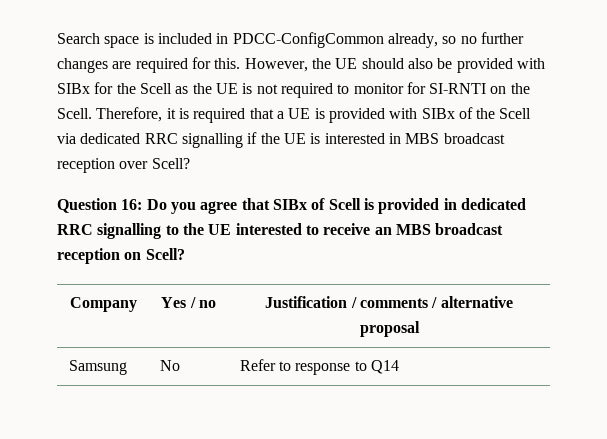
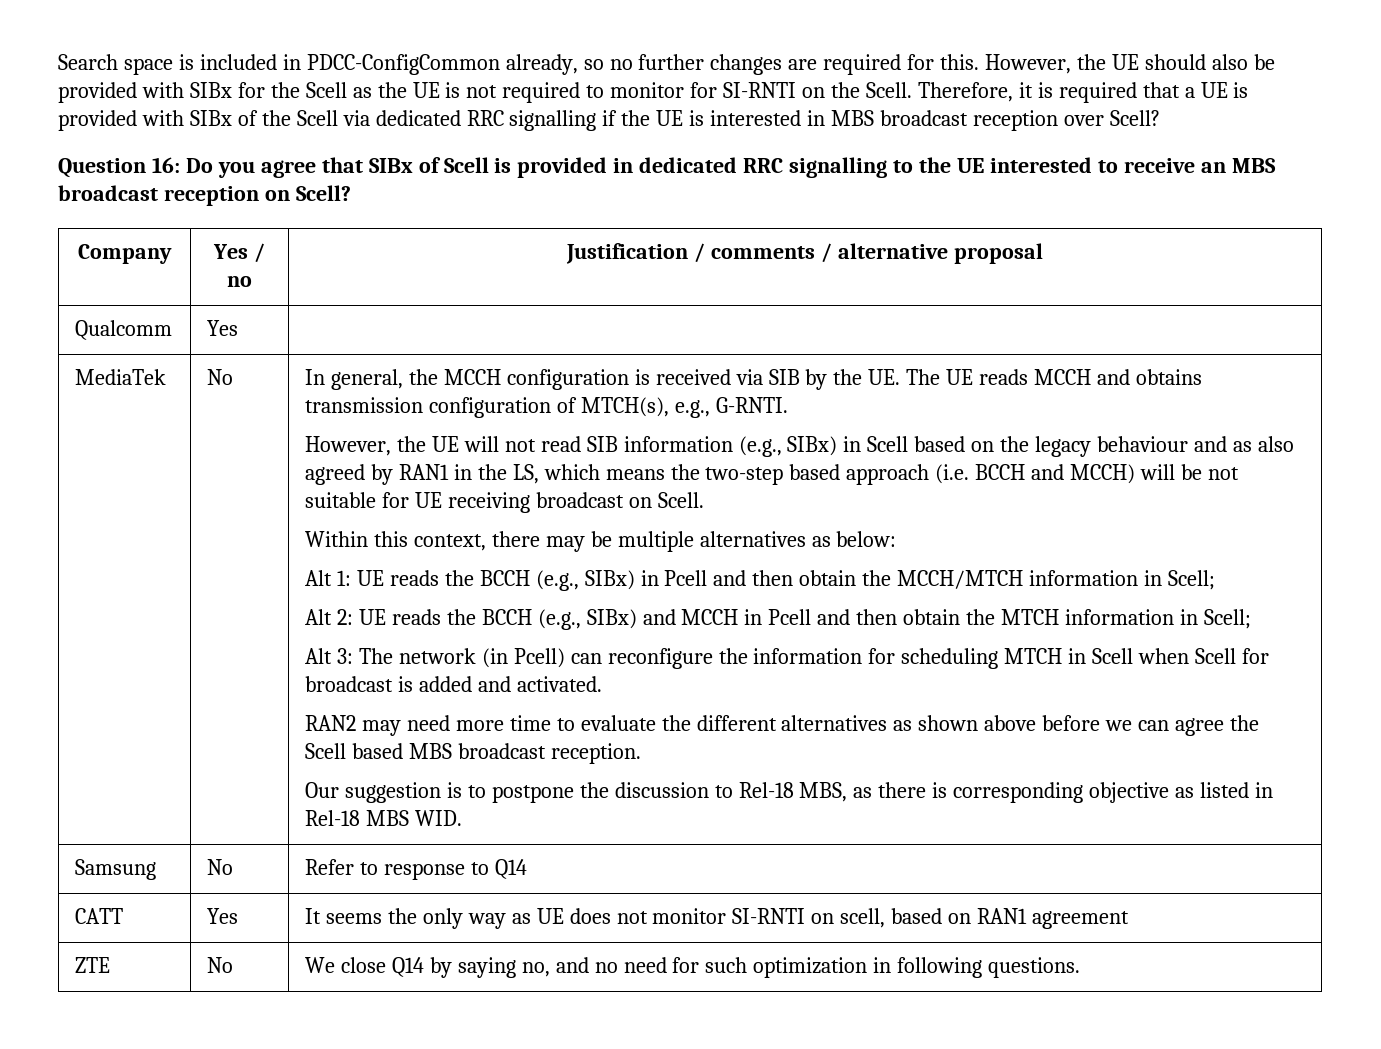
(420, 329) none -> [75,320,173,340] [207,320,239,336] [75,369,167,385] [207,369,234,385] [305,369,1202,390] [305,397,788,418] [305,436,1294,457] [305,464,1239,485] [305,492,704,513] [305,531,897,552] [305,570,1215,591] [305,609,1251,630] [305,648,1269,669] [305,676,602,692] [305,715,1259,736] [305,743,641,764] [305,782,1273,803] [305,810,462,826] // Qualcomm | Yes | // MediaTek | No | In general, the MCCH configuration is received via SIB by the UE. The UE reads MCCH and obtains transmission configuration of MTCH(s), e.g., G-RNTI. // However, the UE will not read SIB information (e.g., SIBx) in Scell based on the legacy behaviour and as also agreed by RAN1 in the LS, which means the two-step based approach (i.e. BCCH and MCCH) will be not suitable for UE receiving broadcast on Scell. // Within this context, there may be multiple alternatives as below: // Alt 1: UE reads the BCCH (e.g., SIBx) in Pcell and then obtain the MCCH/MTCH information in Scell; // Alt 2: UE reads the BCCH (e.g., SIBx) and MCCH in Pcell and then obtain the MTCH information in Scell; // Alt 3: The network (in Pcell) can reconfigure the information for scheduling MTCH in Scell when Scell for broadcast is added and activated. // RAN2 may need more time to evaluate the different alternatives as shown above before we can agree the Scell based MBS broadcast reception. // Our suggestion is to postpone the discussion to Rel-18 MBS, as there is corresponding objective as listed in Rel-18 MBS WID.
(400, 367) none -> [75,908,124,924] [207,908,239,924] [305,908,1130,929] [75,957,111,973] [207,957,234,973] [305,957,1081,978] // CATT | Yes | It seems the only way as UE does not monitor SI-RNTI on scell, based on RAN1 agreement // ZTE | No | We close Q14 by saying no, and no need for such optimization in following questions.

